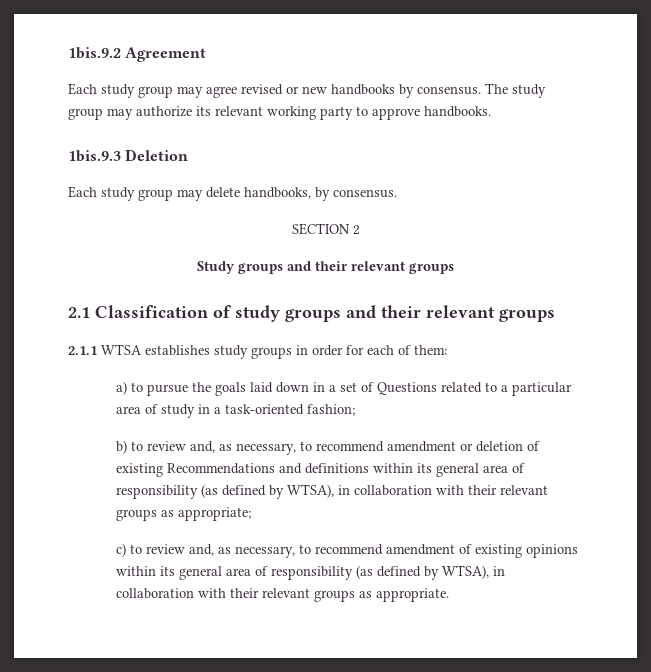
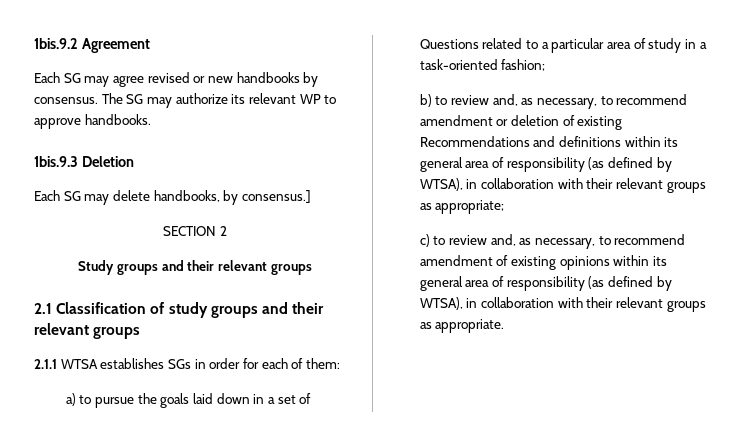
[101,84,173,98] study group -> [63,73,81,83] SG
[512,84,546,98] [68,108,103,120] study group -> [126,94,144,104] SG
[267,106,353,120] working party -> [299,94,321,104] WP
[101,187,173,201] study group -> [63,191,81,201] SG
[333,189,397,198] consensus. -> [241,190,311,203] consensus.]
[214,345,292,359] study groups -> [167,359,191,369] SGs

